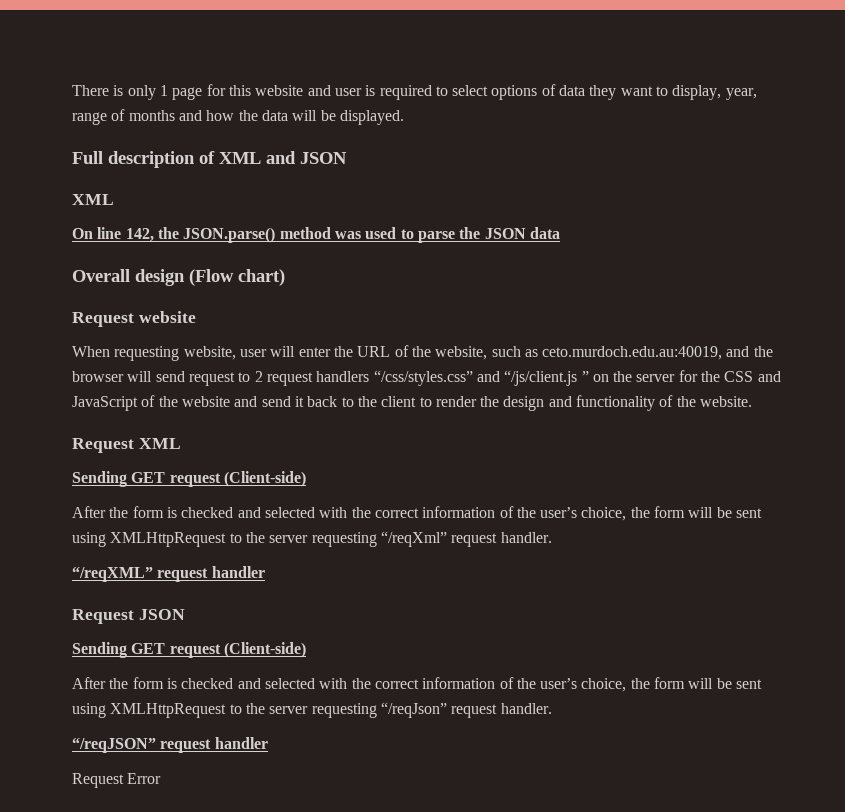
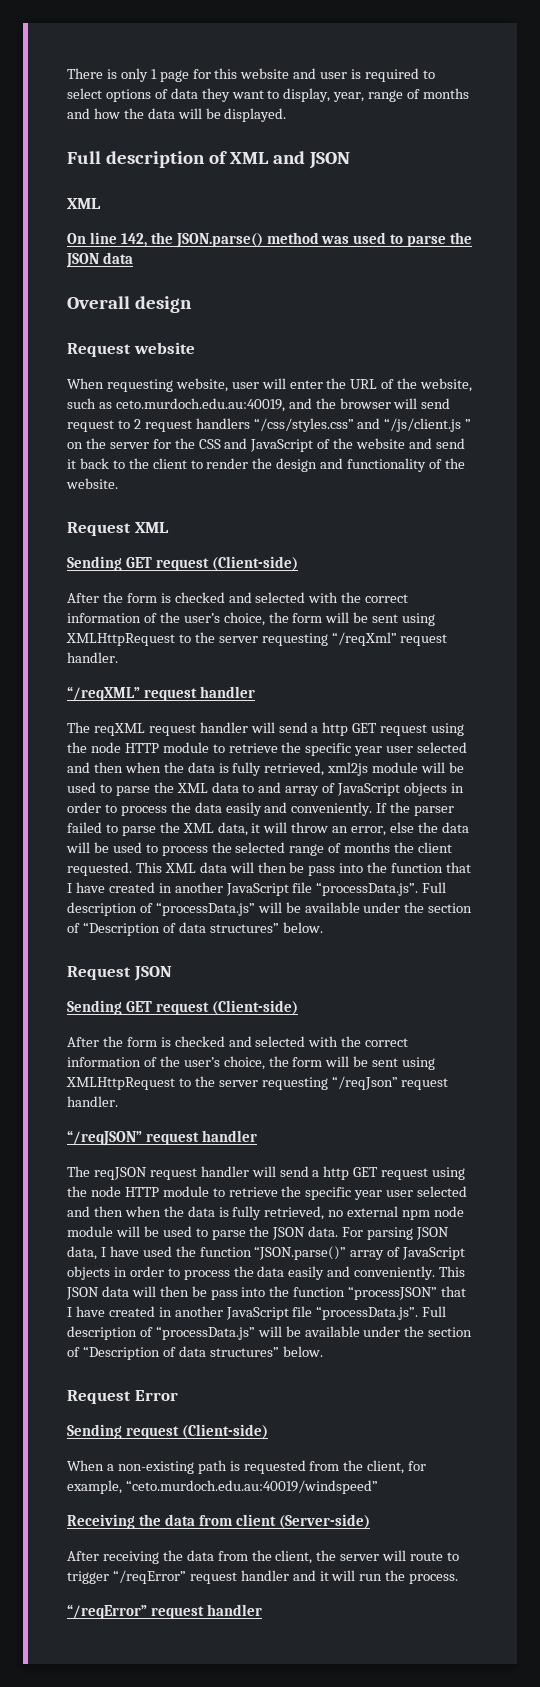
[189,269,285,286] (Flow chart) -> (192, 304) none
(265, 572) none -> [67,722,465,736] [67,742,468,756] [67,762,465,776] [67,782,464,796] [67,802,455,816] [67,822,469,836] [66,842,453,856] [67,862,472,876] [67,882,447,896] [67,902,473,916] [67,922,323,936] // The reqXML request handler will send a http GET request using the node HTTP module to retrieve the specific year user selected and then when the data is fully retrieved, xml2js module will be used to parse the XML data to and array of JavaScript objects in order to process the data easily and conveniently. If the parser failed to parse the XML data, it will throw an error, else the data will be used to process the selected range of months the client requested. This XML data will then be pass into the function that I have created in another JavaScript file “processData.js”. Full description of “processData.js” will be available under the section of “Description of data structures” below.
[72,773,162,788] Request Error -> [67,1166,466,1180] [67,1186,468,1200] [67,1206,465,1220] [67,1226,450,1240] [67,1246,466,1260] [67,1266,466,1280] [66,1286,467,1300] [67,1306,447,1320] [67,1326,473,1340] [67,1346,323,1360] [67,1390,178,1404] [67,1424,268,1439] [67,1460,427,1474] [67,1480,378,1494] [67,1514,370,1529] [67,1550,460,1564] [67,1570,459,1584] [67,1604,262,1619] The reqJSON request handler will send a http GET request using the node HTTP module to retrieve the specific year user selected and then when the data is fully retrieved, no external npm node module will be used to parse the JSON data. For parsing JSON data, I have used the function “JSON.parse()” array of JavaScript objects in order to process the data easily and conveniently. This JSON data will then be pass into the function “processJSON” that I have created in another JavaScript file “processData.js”. Full description of “processData.js” will be available under the section of “Description of data structures” below. // Request Error // Sending request (Client-side) // When a non-existing path is requested from the client, for example, “ceto.murdoch.edu.au:40019/windspeed” // Receiving the data from client (Server-side) // After receiving the data from the client, the server will route to trigger “/reqError” request handler and it will run the process. // “/reqError” request handler

